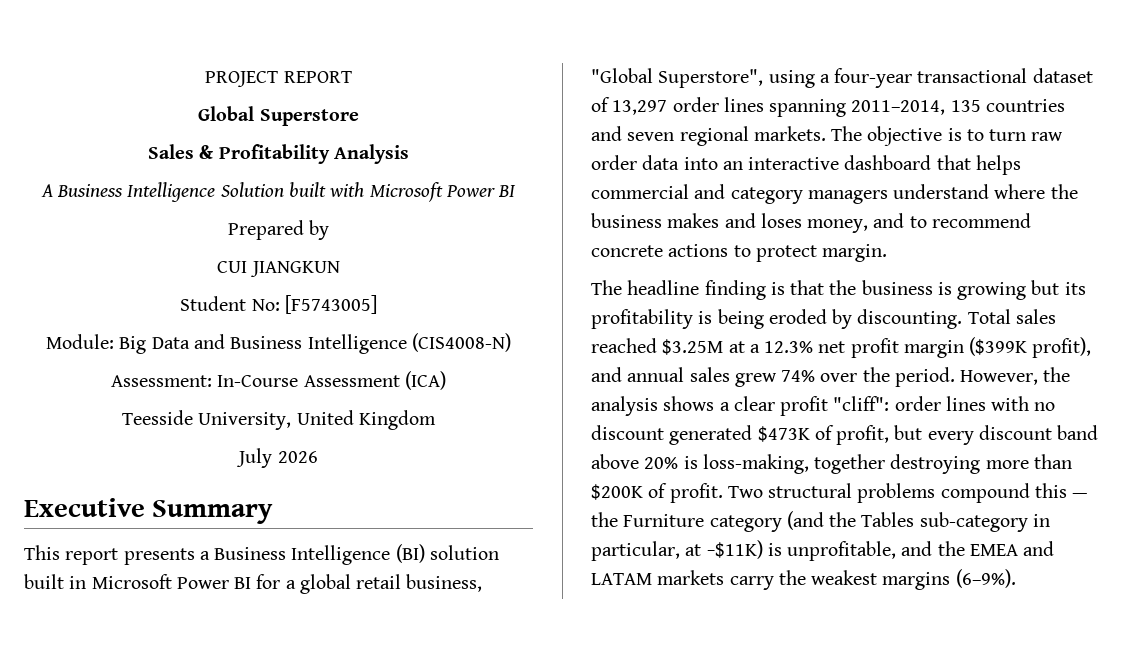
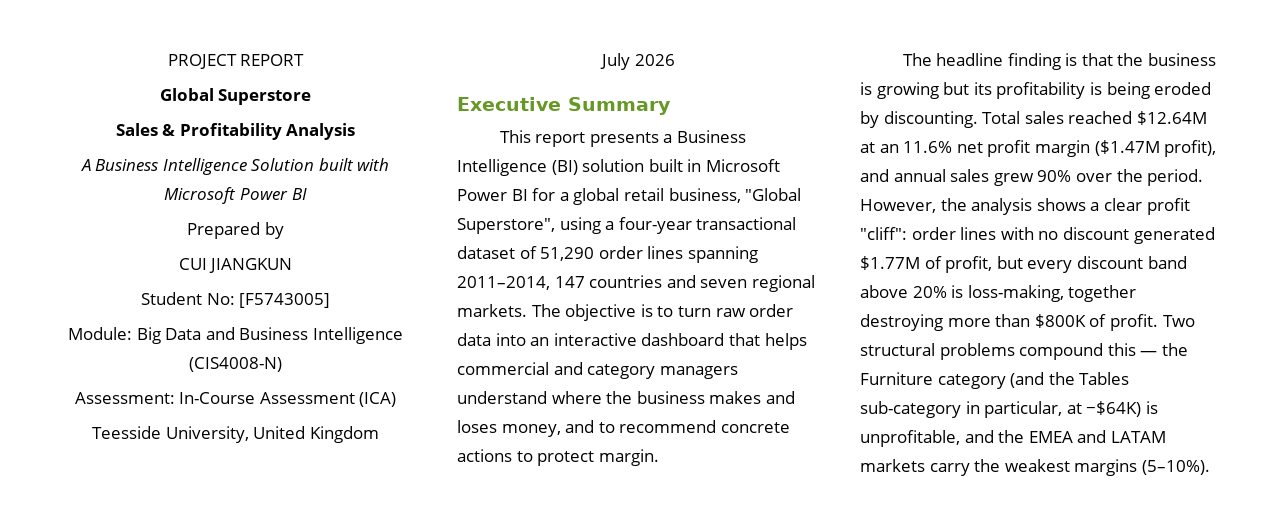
[612,100,668,115] 13,297 -> [540,247,595,261] 51,290
[950,100,981,112] 135 -> [554,276,585,288] 147
[662,339,814,355] $3.25M at a 12.3% -> [1136,111,1207,125] [860,141,953,153] $12.64M at an 11.6%
[969,337,1028,356] ($399K -> [1094,140,1160,156] ($1.47M
[781,370,816,382] 74% -> [1037,170,1072,182] 90%
[757,426,810,442] $473K -> [860,256,920,270] $1.77M
[591,484,643,500] $200K -> [1034,314,1086,328] $800K
[706,540,763,559] −$11K) -> [1086,401,1142,417] −$64K)
[955,569,1016,588] (6–9%). -> [1141,460,1210,475] (5–10%).

